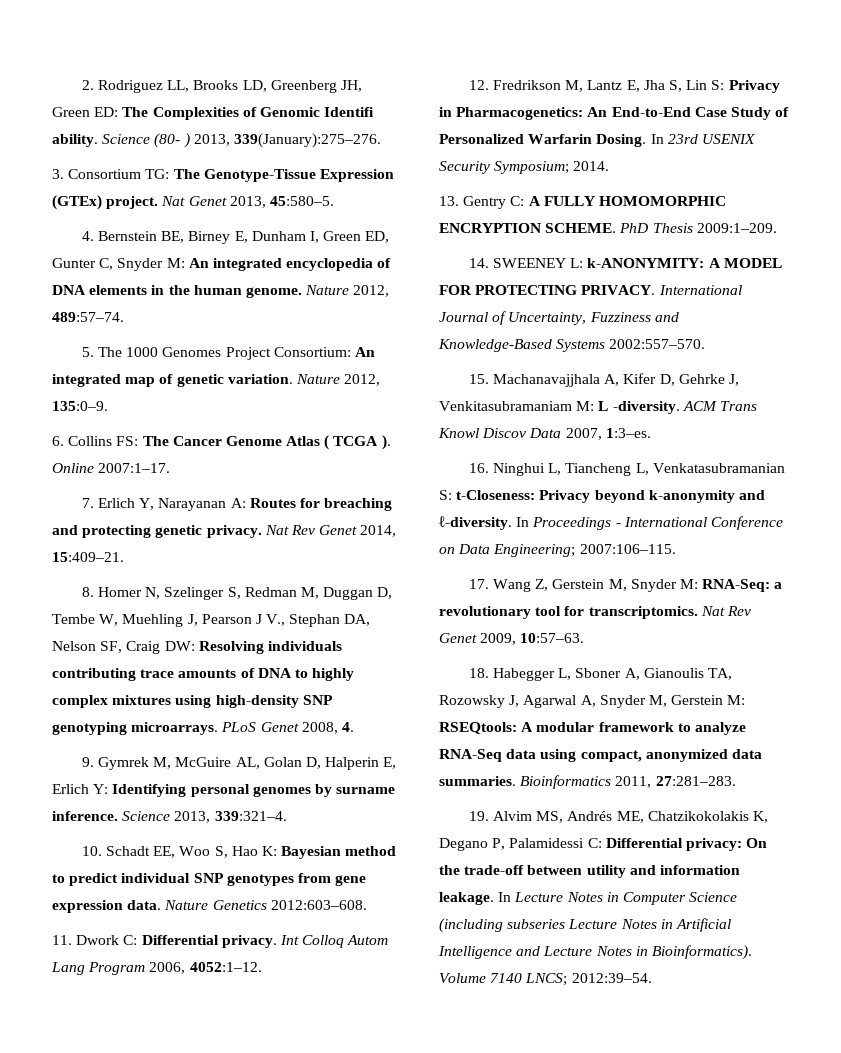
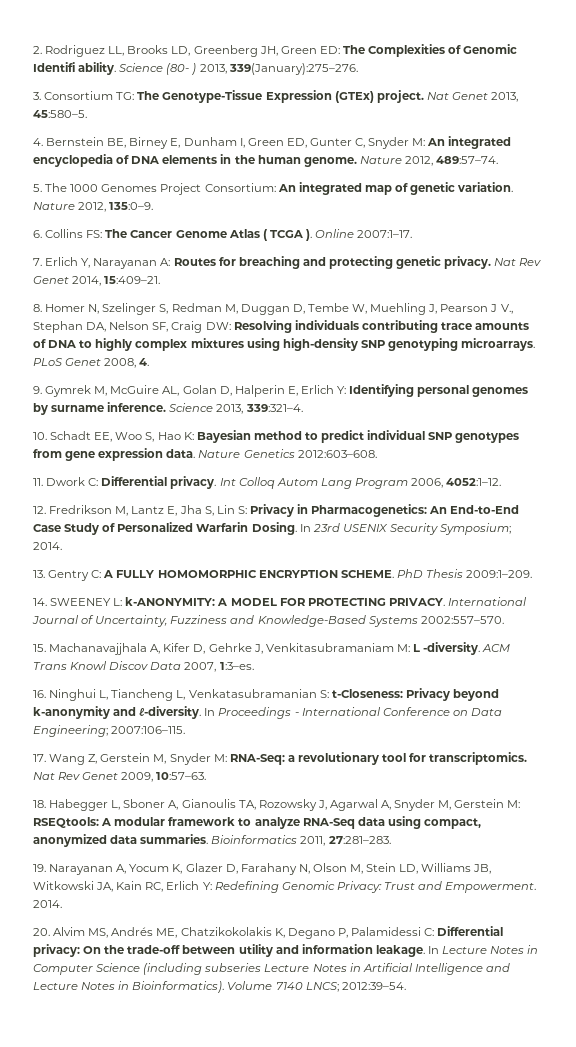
(489, 816) none -> [49,863,492,875] [33,881,537,893] [33,900,62,908] [33,928,50,936] Narayanan A, Yocum K, Glazer D, Farahany N, Olson M, Stein LD, Williams JB, Witkowski JA, Kain RC, Erlich Y: Redefining Genomic Privacy: Trust and Empowerment. 2014. // 20.

